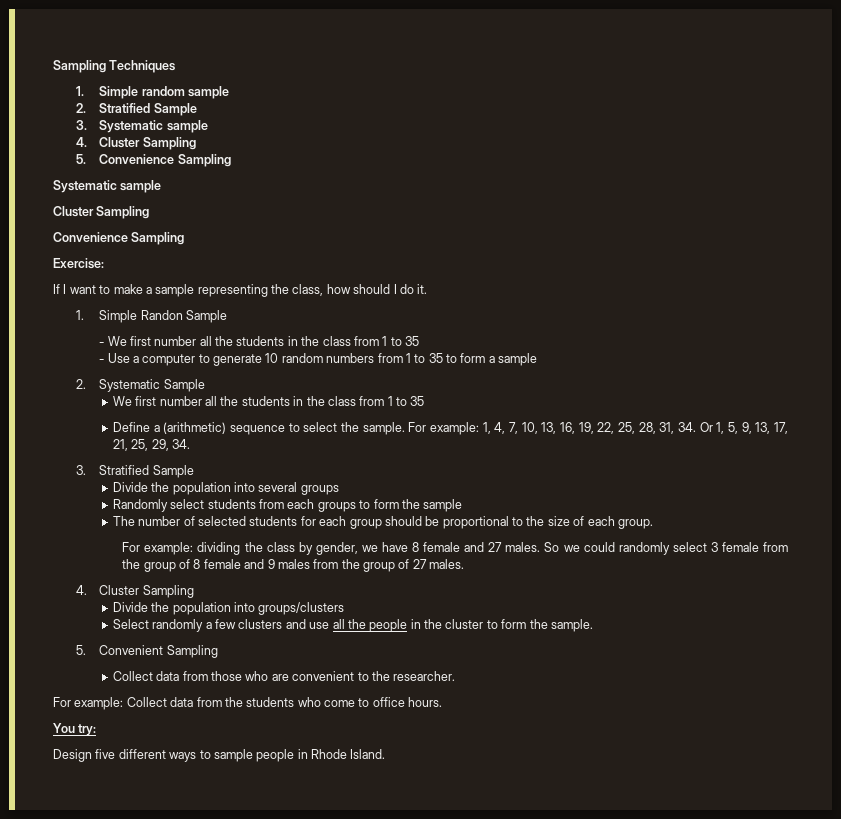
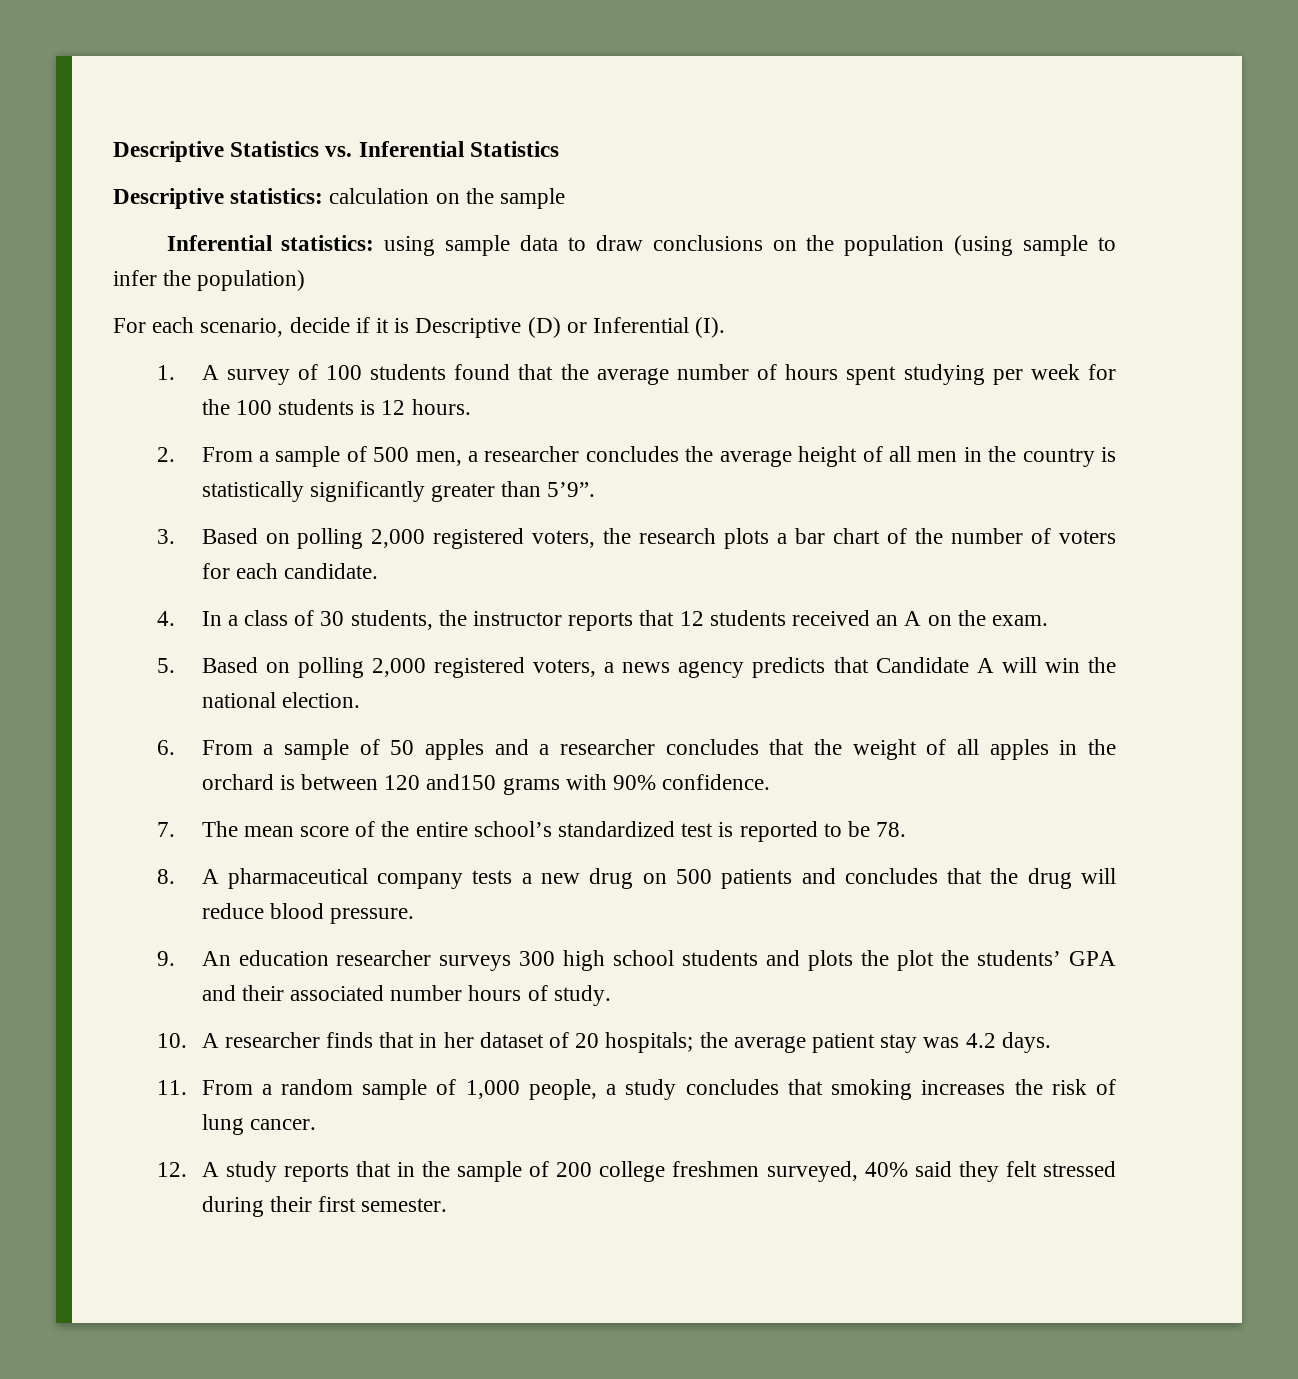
[53,60,176,73] [76,86,229,99] [76,103,197,116] [76,120,208,133] [76,137,196,150] [76,154,231,167] [53,180,162,193] [53,206,150,219] [53,232,185,245] [53,258,104,269] [53,284,428,297] [76,310,227,323] [99,336,420,346] [99,353,538,366] [76,379,205,392] [112,396,425,406] [112,422,789,435] [112,439,191,451] [76,465,194,478] [112,482,339,495] [112,499,463,512] [112,516,653,529] [122,542,789,555] [122,559,465,572] [76,585,194,598] [112,602,345,615] [112,619,593,632] [76,645,218,658] [112,671,456,681] [53,697,443,710] [53,723,97,736] [53,749,386,762] Sampling Techniques // 1. Simple random sample // 2. Stratified Sample // 3. Systematic sample // 4. Cluster Sampling // 5. Convenience Sampling // Systematic sample // Cluster Sampling // Convenience Sampling // Exercise: // If I want to make a sample representing the class, how should I do it. // 1. Simple Randon Sample // - We first number all the students in the class from 1 to 35 // - Use a computer to generate 10 random numbers from 1 to 35 to form a sample // 2. Systematic Sample // We first number all the students in the class from 1 to 35 // Define a (arithmetic) sequence to select the sample. For example: 1, 4, 7, 10, 13, 16, 19, 22, 25, 28, 31, 34. Or 1, 5, 9, 13, 17, 21, 25, 29, 34. // 3. Stratified Sample // Divide the population into several groups // Randomly select students from each groups to form the sample // The number of selected students for each group should be proportional to the size of each group. // For example: dividing the class by gender, we have 8 female and 27 males. So we could randomly select 3 female from the group of 8 female and 9 males from the group of 27 males. // 4. Cluster Sampling // Divide the population into groups/clusters // Select randomly a few clusters and use all the people in the cluster to form the sample. // 5. Convenient Sampling // Collect data from those who are convenient to the researcher. // For example: Collect data from the students who come to office hours. // You try: // Design five different ways to sample people in Rhode Island. -> [113,141,559,162] [113,188,566,209] [166,235,1117,256] [113,270,306,291] [113,317,726,338] [157,364,1116,385] [201,399,471,415] [157,446,1116,467] [201,481,596,502] [157,528,1116,549] [201,563,378,579] [157,610,1049,631] [157,657,1116,678] [201,692,360,708] [157,739,1116,760] [201,774,771,795] [157,821,907,842] [157,868,1116,889] [201,903,414,924] [157,950,1116,971] [201,985,611,1006] [157,1032,1051,1053] [157,1079,1117,1100] [201,1114,316,1135] [157,1161,1116,1182] [201,1196,448,1217] Descriptive Statistics vs. Inferential Statistics // Descriptive statistics: calculation on the sample // Inferential statistics: using sample data to draw conclusions on the population (using sample to infer the population) // For each scenario, decide if it is Descriptive (D) or Inferential (I). // 1. A survey of 100 students found that the average number of hours spent studying per week for the 100 students is 12 hours. // 2. From a sample of 500 men, a researcher concludes the average height of all men in the country is statistically significantly greater than 5’9”. // 3. Based on polling 2,000 registered voters, the research plots a bar chart of the number of voters for each candidate. // 4. In a class of 30 students, the instructor reports that 12 students received an A on the exam. // 5. Based on polling 2,000 registered voters, a news agency predicts that Candidate A will win the national election. // 6. From a sample of 50 apples and a researcher concludes that the weight of all apples in the orchard is between 120 and150 grams with 90% confidence. // 7. The mean score of the entire school’s standardized test is reported to be 78. // 8. A pharmaceutical company tests a new drug on 500 patients and concludes that the drug will reduce blood pressure. // 9. An education researcher surveys 300 high school students and plots the plot the students’ GPA and their associated number hours of study. // 10. A researcher finds that in her dataset of 20 hospitals; the average patient stay was 4.2 days. // 11. From a random sample of 1,000 people, a study concludes that smoking increases the risk of lung cancer. // 12. A study reports that in the sample of 200 college freshmen surveyed, 40% said they felt stressed during their first semester.

